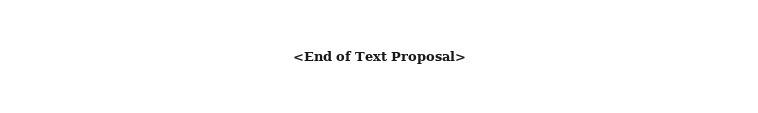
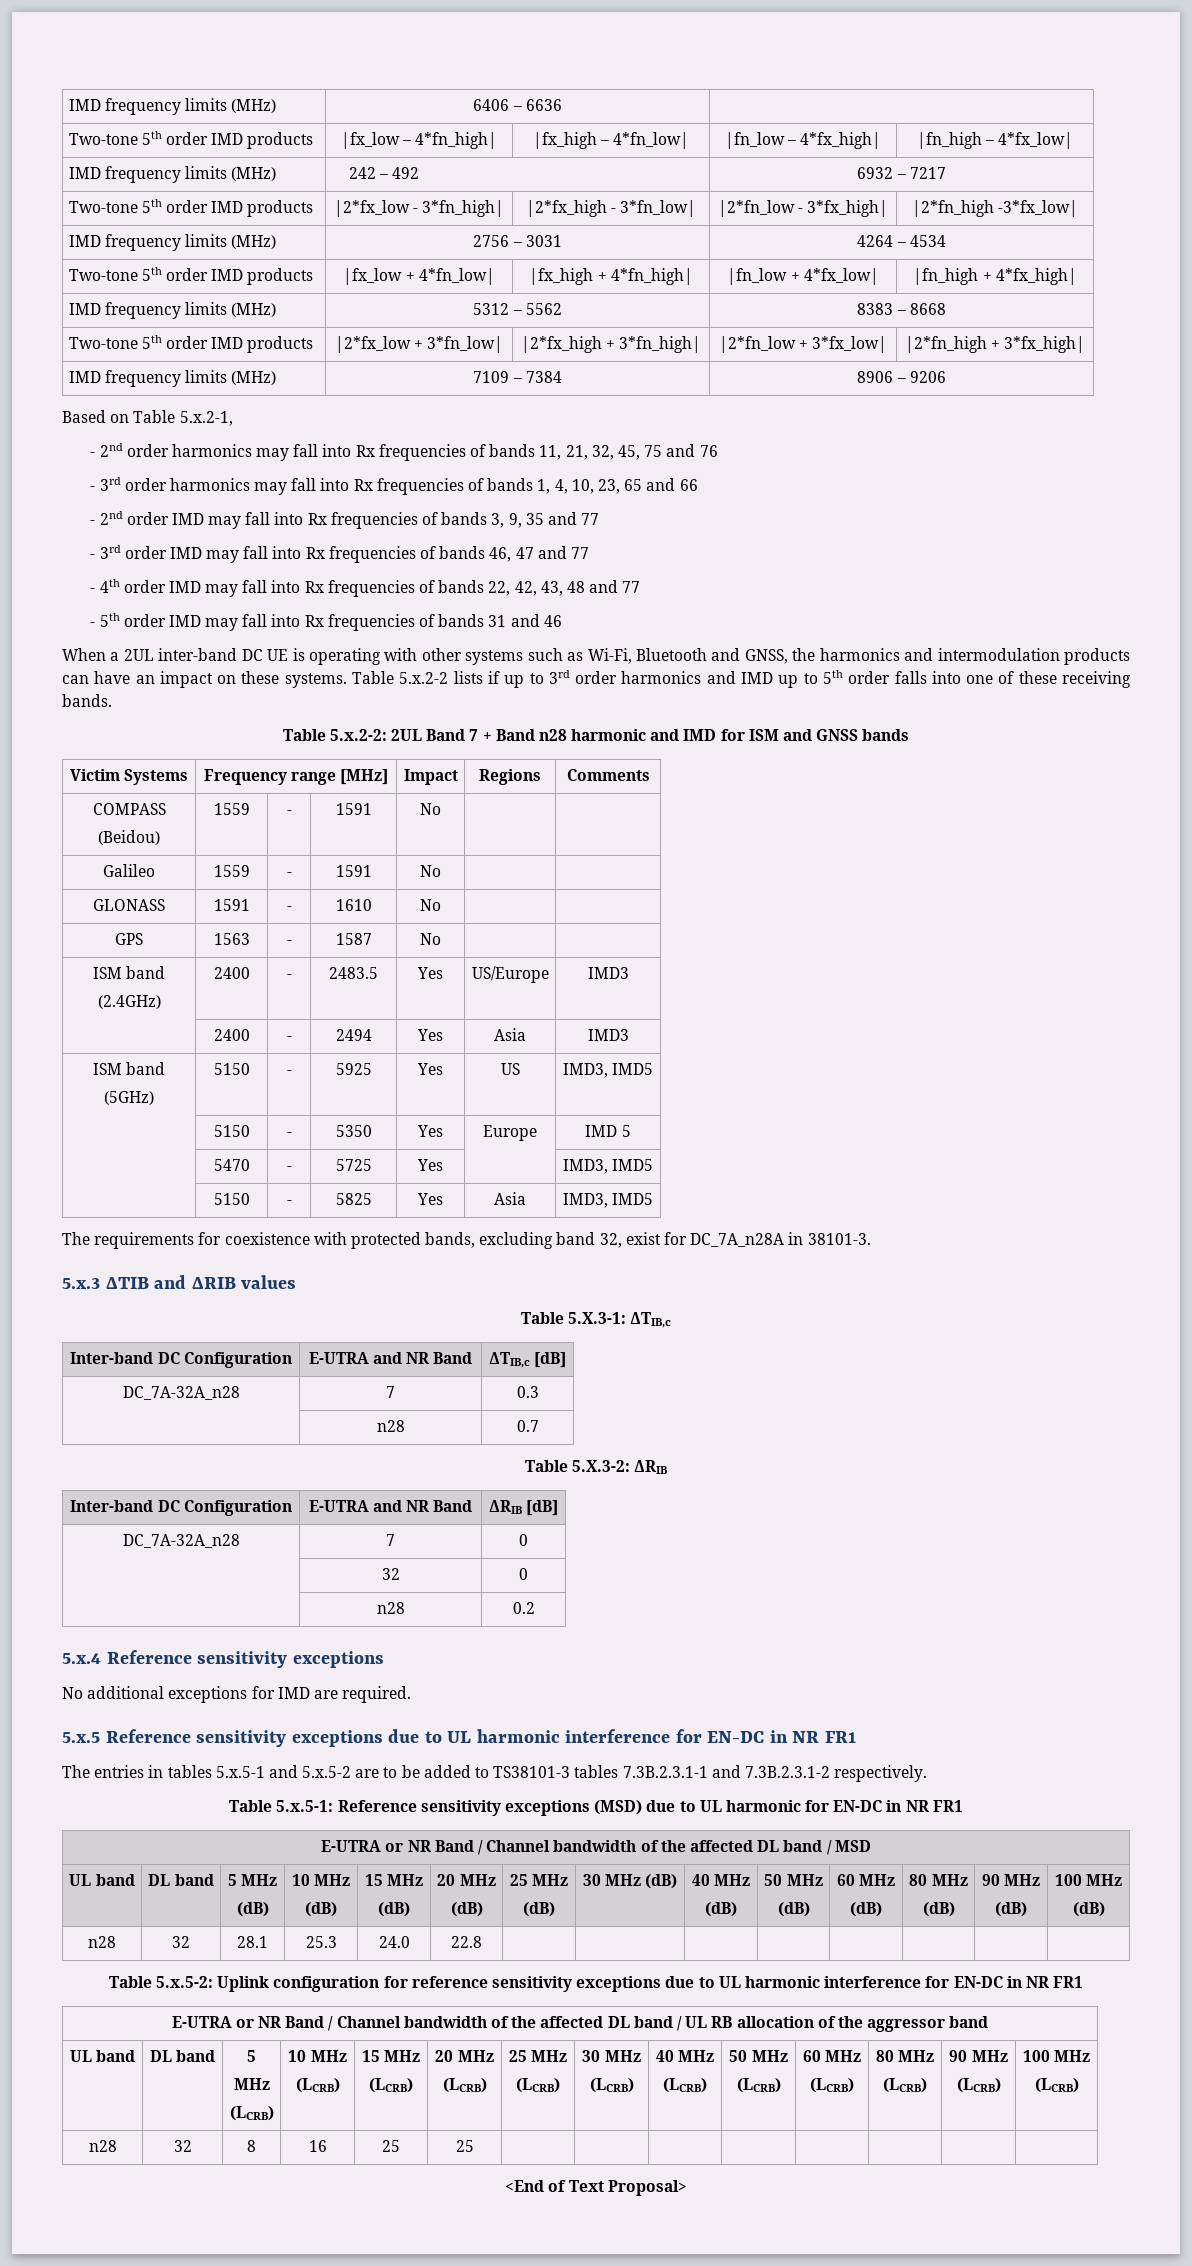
(292, 56) none -> [68,98,277,115] [473,99,562,111] [68,131,314,149] [340,132,498,149] [532,132,690,149] [724,132,882,149] [916,132,1074,149] [68,166,277,183] [348,167,419,179] [857,167,946,179] [68,199,314,217] [333,200,505,217] [525,200,697,217] [717,200,889,217] [911,200,1079,217] [68,234,277,251] [473,235,562,247] [857,235,946,247] [68,267,314,285] [343,268,495,285] [529,268,693,285] [727,268,879,285] [913,268,1077,285] [68,302,277,319] [473,303,562,315] [857,303,946,315] [68,335,314,353] [334,336,504,353] [520,336,702,353] [718,336,888,353] [904,336,1086,353] [68,370,277,387] [473,371,562,383] [857,371,946,383] [62,410,233,426] [90,443,718,461] [90,477,698,495] [90,511,600,529] [90,545,589,563] [90,579,641,597] [90,613,562,631] [62,648,1130,665] [62,670,1131,688] [62,694,112,707] [282,729,910,741] [69,769,189,785] [203,769,389,785] [403,769,458,785] [479,769,541,785] [566,769,650,781] [92,803,166,815] [98,830,160,845] [213,803,250,815] [286,810,292,815] [335,803,372,815] [420,803,441,815] [103,864,155,877] [213,865,250,877] [286,872,292,877] [335,865,372,877] [420,865,441,877] [93,899,165,911] [213,899,250,911] [286,906,292,911] [335,899,372,911] [420,899,441,911] [115,933,143,945] [213,933,250,945] [286,940,292,945] [335,933,372,945] [420,933,441,945] [92,966,166,979] [97,995,161,1009] [213,967,250,979] [286,974,292,979] [329,967,378,979] [417,967,443,979] [471,966,549,983] [587,967,629,979] [213,1029,250,1041] [286,1036,292,1041] [335,1029,372,1041] [417,1029,443,1041] [494,1028,526,1041] [587,1029,629,1041] [92,1062,166,1075] [104,1091,154,1105] [213,1063,250,1075] [286,1070,292,1075] [335,1063,372,1075] [417,1063,443,1075] [500,1063,520,1075] [562,1063,654,1078] [213,1125,250,1137] [286,1132,292,1137] [335,1125,372,1137] [417,1125,443,1137] [483,1125,537,1141] [585,1125,631,1137] [213,1159,250,1171] [286,1166,292,1171] [335,1159,372,1171] [417,1159,443,1171] [562,1159,654,1174] [213,1193,250,1205] [286,1200,292,1205] [335,1193,372,1205] [417,1193,443,1205] [494,1192,526,1205] [562,1193,654,1208] [62,1232,871,1249] [62,1275,297,1289] [520,1312,672,1328] [70,1352,292,1368] [308,1352,473,1364] [488,1352,567,1368] [122,1386,240,1400] [386,1386,395,1398] [516,1386,539,1398] [376,1420,405,1432] [516,1420,539,1432] [524,1460,668,1474] [70,1500,292,1516] [308,1500,473,1512] [488,1500,559,1516] [122,1534,240,1548] [386,1534,395,1546] [519,1534,528,1546] [381,1568,400,1580] [519,1568,528,1580] [376,1602,405,1614] [512,1602,535,1614] [62,1650,384,1668] [62,1686,412,1703] [62,1729,856,1747] [62,1765,928,1782] [229,1800,963,1816] [321,1840,871,1855] [69,1874,135,1886] [148,1874,214,1886] [227,1874,278,1886] [236,1902,269,1917] [291,1874,351,1886] [305,1902,337,1917] [364,1874,424,1886] [378,1902,410,1917] [437,1874,496,1886] [450,1902,483,1917] [509,1874,569,1886] [523,1902,555,1917] [582,1874,678,1889] [691,1874,751,1886] [705,1902,737,1917] [764,1874,823,1886] [777,1902,810,1917] [836,1874,896,1886] [850,1902,882,1917] [909,1874,968,1886] [922,1902,955,1917] [981,1874,1041,1886] [995,1902,1027,1917] [1054,1874,1123,1886] [1072,1902,1105,1917] [88,1936,116,1948] [172,1936,190,1948] [237,1936,268,1948] [305,1936,337,1948] [378,1936,410,1948] [451,1936,482,1948] [108,1976,1084,1992] [171,2016,989,2032] [69,2050,136,2062] [149,2050,216,2062] [247,2050,256,2062] [233,2078,270,2090] [229,2106,274,2121] [288,2050,347,2062] [295,2078,340,2093] [361,2050,421,2062] [369,2078,413,2093] [435,2050,494,2062] [442,2078,487,2093] [508,2050,568,2062] [516,2078,560,2093] [582,2050,641,2062] [589,2078,634,2093] [655,2050,715,2062] [663,2078,707,2093] [729,2050,788,2062] [736,2078,781,2093] [802,2050,862,2062] [810,2078,854,2093] [875,2050,935,2062] [883,2078,927,2093] [949,2050,1008,2062] [956,2078,1001,2093] [1022,2050,1091,2062] [1034,2078,1079,2093] [88,2140,117,2152] [173,2140,192,2152] [247,2140,256,2152] [308,2140,327,2152] [382,2140,400,2152] [455,2140,474,2152] IMD frequency limits (MHz) | 6406 – 6636 | // Two-tone 5th order IMD products | |fx_low – 4*fn_high| | |fx_high – 4*fn_low| | |fn_low – 4*fx_high| | |fn_high – 4*fx_low| // IMD frequency limits (MHz) | 242 – 492 | 6932 – 7217 // Two-tone 5th order IMD products | |2*fx_low - 3*fn_high| | |2*fx_high - 3*fn_low| | |2*fn_low - 3*fx_high| | |2*fn_high -3*fx_low| // IMD frequency limits (MHz) | 2756 – 3031 | 4264 – 4534 // Two-tone 5th order IMD products | |fx_low + 4*fn_low| | |fx_high + 4*fn_high| | |fn_low + 4*fx_low| | |fn_high + 4*fx_high| // IMD frequency limits (MHz) | 5312 – 5562 | 8383 – 8668 // Two-tone 5th order IMD products | |2*fx_low + 3*fn_low| | |2*fx_high + 3*fn_high| | |2*fn_low + 3*fx_low| | |2*fn_high + 3*fx_high| // IMD frequency limits (MHz) | 7109 – 7384 | 8906 – 9206 // Based on Table 5.x.2-1, // - 2nd order harmonics may fall into Rx frequencies of bands 11, 21, 32, 45, 75 and 76 // - 3rd order harmonics may fall into Rx frequencies of bands 1, 4, 10, 23, 65 and 66 // - 2nd order IMD may fall into Rx frequencies of bands 3, 9, 35 and 77 // - 3rd order IMD may fall into Rx frequencies of bands 46, 47 and 77 // - 4th order IMD may fall into Rx frequencies of bands 22, 42, 43, 48 and 77 // - 5th order IMD may fall into Rx frequencies of bands 31 and 46 // When a 2UL inter-band DC UE is operating with other systems such as Wi-Fi, Bluetooth and GNSS, the harmonics and intermodulation products can have an impact on these systems. Table 5.x.2-2 lists if up to 3rd order harmonics and IMD up to 5th order falls into one of these receiving bands. // Table 5.x.2-2: 2UL Band 7 + Band n28 harmonic and IMD for ISM and GNSS bands // Victim Systems | Frequency range [MHz] | Impact | Regions | Comments // COMPASS // (Beidou) | 1559 | - | 1591 | No | | // Galileo | 1559 | - | 1591 | No | | // GLONASS | 1591 | - | 1610 | No | | // GPS | 1563 | - | 1587 | No | | // ISM band // (2.4GHz) | 2400 | - | 2483.5 | Yes | US/Europe | IMD3 // | 2400 | - | 2494 | Yes | Asia | IMD3 // ISM band // (5GHz) | 5150 | - | 5925 | Yes | US | IMD3, IMD5 // | 5150 | - | 5350 | Yes | Europe | IMD 5 // | 5470 | - | 5725 | Yes | | IMD3, IMD5 // | 5150 | - | 5825 | Yes | Asia | IMD3, IMD5 // The requirements for coexistence with protected bands, excluding band 32, exist for DC_7A_n28A in 38101-3. // 5.x.3 ∆TIB and ∆RIB values // Table 5.X.3-1: ΔTIB,c // Inter-band DC Configuration | E-UTRA and NR Band | ΔTIB,c [dB] // DC_7A-32A_n28 | 7 | 0.3 // | n28 | 0.7 // Table 5.X.3-2: ΔRIB // Inter-band DC Configuration | E-UTRA and NR Band | ΔRIB [dB] // DC_7A-32A_n28 | 7 | 0 // | 32 | 0 // | n28 | 0.2 // 5.x.4 Reference sensitivity exceptions // No additional exceptions for IMD are required. // 5.x.5 Reference sensitivity exceptions due to UL harmonic interference for EN-DC in NR FR1 // The entries in tables 5.x.5-1 and 5.x.5-2 are to be added to TS38101-3 tables 7.3B.2.3.1-1 and 7.3B.2.3.1-2 respectively. // Table 5.x.5-1: Reference sensitivity exceptions (MSD) due to UL harmonic for EN-DC in NR FR1 // E-UTRA or NR Band / Channel bandwidth of the affected DL band / MSD // UL band | DL band | 5 MHz // (dB) | 10 MHz // (dB) | 15 MHz // (dB) | 20 MHz // (dB) | 25 MHz // (dB) | 30 MHz (dB) | 40 MHz // (dB) | 50 MHz // (dB) | 60 MHz // (dB) | 80 MHz // (dB) | 90 MHz // (dB) | 100 MHz // (dB) // n28 | 32 | 28.1 | 25.3 | 24.0 | 22.8 | | | | | | | | // Table 5.x.5-2: Uplink configuration for reference sensitivity exceptions due to UL harmonic interference for EN-DC in NR FR1 // E-UTRA or NR Band / Channel bandwidth of the affected DL band / UL RB allocation of the aggressor band // UL band | DL band | 5 // MHz // (LCRB) | 10 MHz // (LCRB) | 15 MHz // (LCRB) | 20 MHz // (LCRB) | 25 MHz // (LCRB) | 30 MHz // (LCRB) | 40 MHz // (LCRB) | 50 MHz // (LCRB) | 60 MHz // (LCRB) | 80 MHz // (LCRB) | 90 MHz // (LCRB) | 100 MHz // (LCRB) // n28 | 32 | 8 | 16 | 25 | 25 | | | | | | | | //

